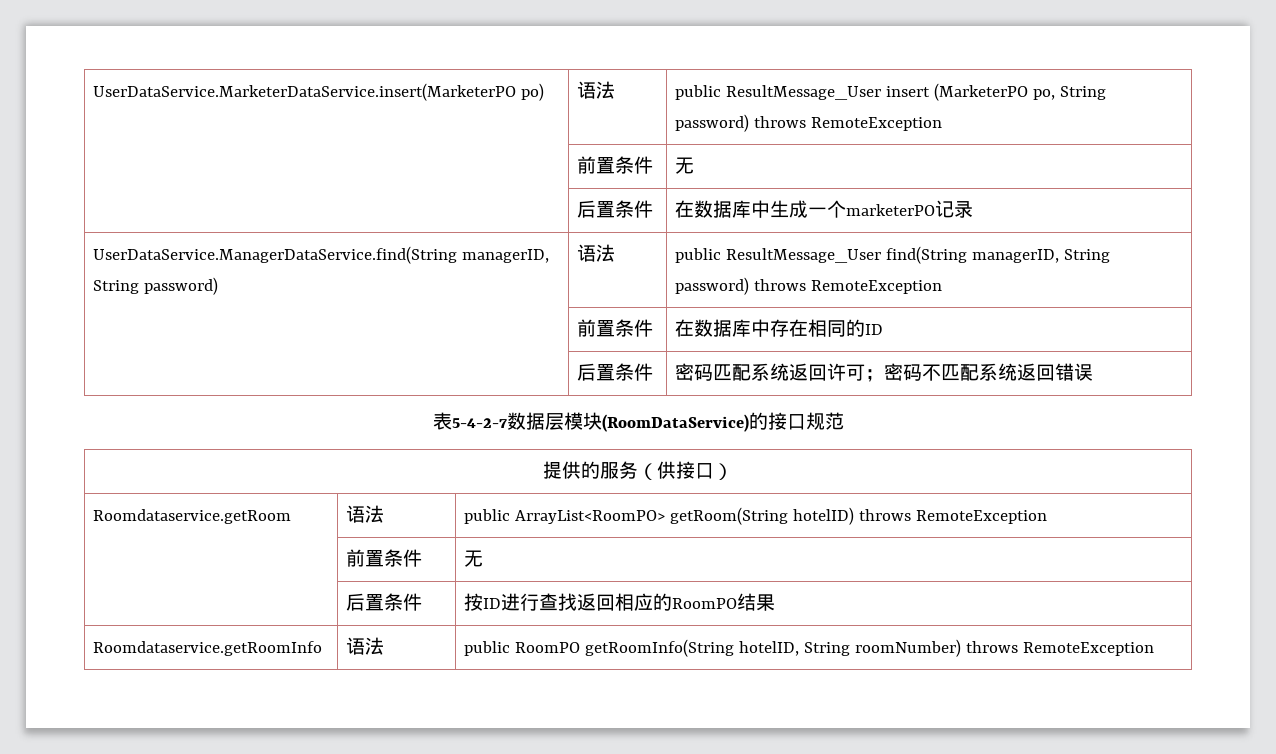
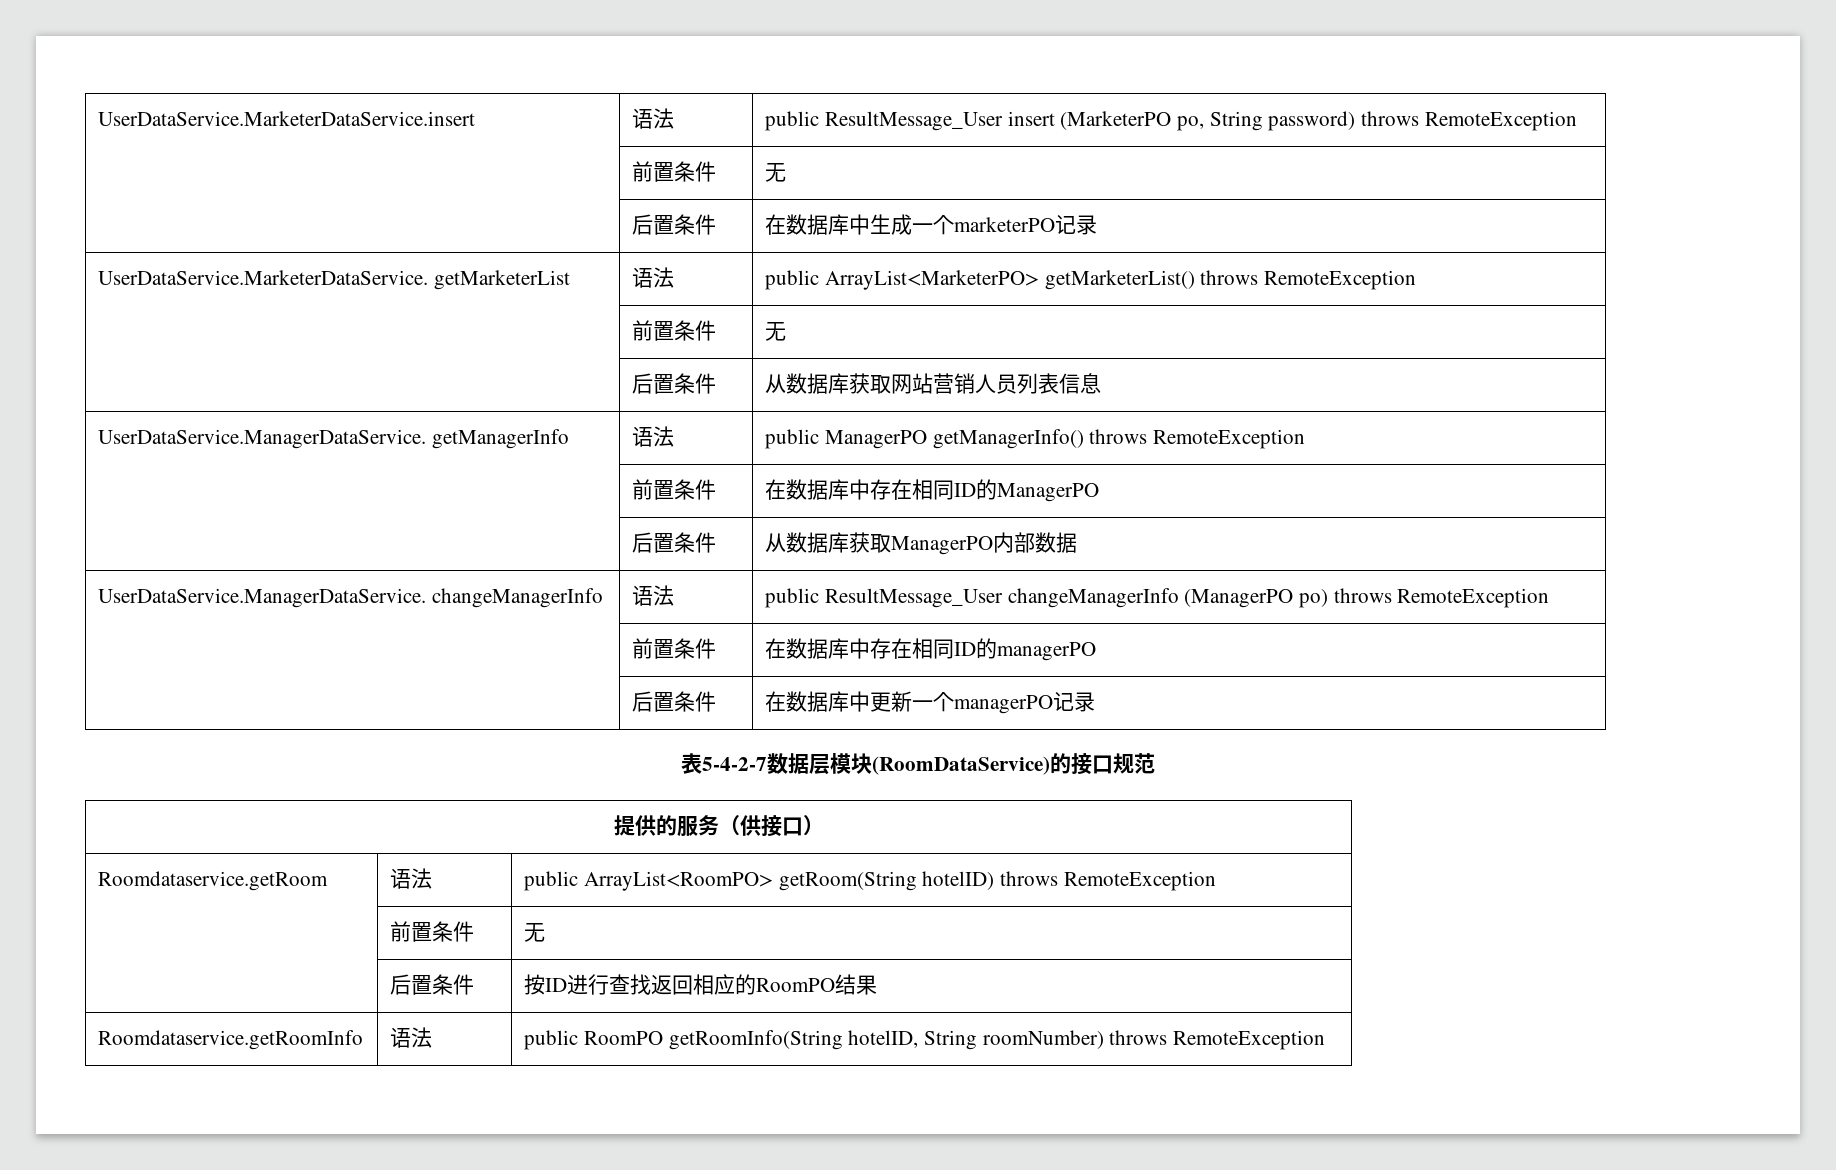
[93,83,545,101] UserDataService.MarketerDataService.insert(MarketerPO po) -> [98,111,476,126] UserDataService.MarketerDataService.insert
[93,246,550,264] [93,277,219,295] [577,244,616,262] [675,246,1111,264] [675,277,943,295] [577,319,654,337] [675,319,884,337] [577,363,654,381] [675,363,1094,382] UserDataService.ManagerDataService.find(String managerID, String password) | 语法 | public ResultMessage_User find(String managerID, String password) throws RemoteException // | 前置条件 | 在数据库中存在相同的ID // | 后置条件 | 密码匹配系统返回许可；密码不匹配系统返回错误 -> [98,270,571,290] [632,267,675,288] [765,270,1417,290] [632,320,717,341] [765,322,787,341] [632,373,717,394] [765,373,1102,394] [98,429,570,449] [632,426,675,447] [765,429,1306,449] [632,479,717,500] [765,479,1100,502] [632,532,717,553] [765,532,1078,555] [98,588,604,608] [632,585,675,606] [765,588,1550,608] [632,638,717,659] [765,638,1097,661] [632,691,717,712] [765,691,1096,714] UserDataService.MarketerDataService. getMarketerList | 语法 | public ArrayList<MarketerPO> getMarketerList() throws RemoteException // | 前置条件 | 无 // | 后置条件 | 从数据库获取网站营销人员列表信息 // UserDataService.ManagerDataService. getManagerInfo | 语法 | public ManagerPO getManagerInfo() throws RemoteException // | 前置条件 | 在数据库中存在相同ID的ManagerPO // | 后置条件 | 从数据库获取ManagerPO内部数据 // UserDataService.ManagerDataService. changeManagerInfo | 语法 | public ResultMessage_User changeManagerInfo (ManagerPO po) throws RemoteException // | 前置条件 | 在数据库中存在相同ID的managerPO // | 后置条件 | 在数据库中更新一个managerPO记录

